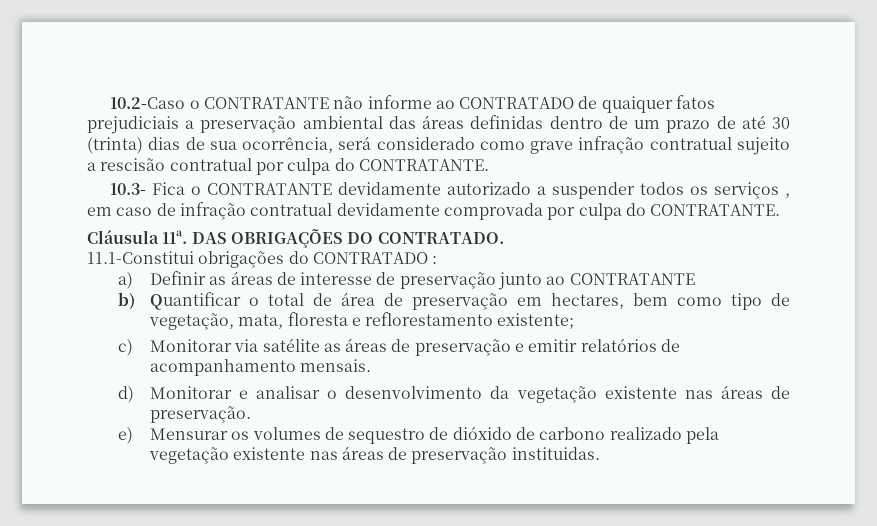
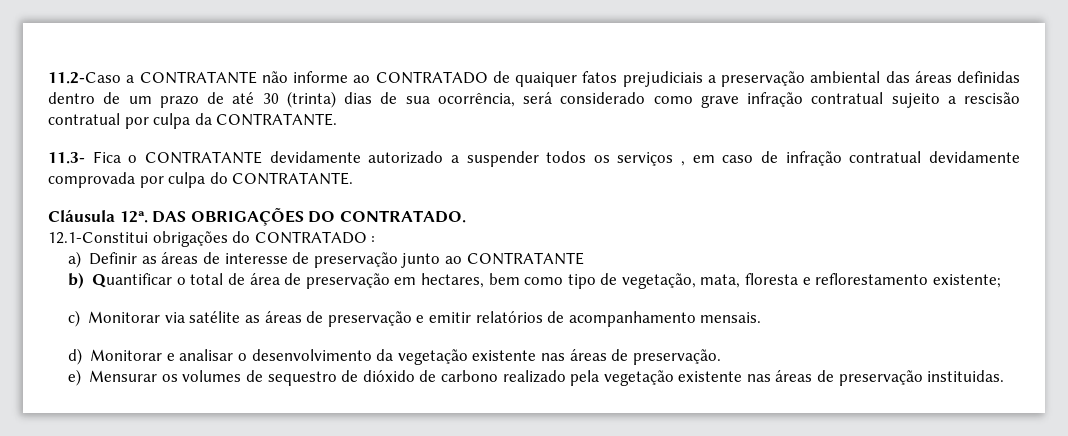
[110,97,200,109] 10.2-Caso o -> [48,72,135,84] 11.2-Caso a
[334,158,489,171] [110,183,147,195] do CONTRATANTE. // 10.3- -> [194,113,338,126] [48,152,85,164] da CONTRATANTE. // 11.3-
[162,230,188,244] 11ª. -> [119,211,148,223] 12ª.
[87,251,194,264] 11.1-Constitui -> [48,232,148,244] 12.1-Constitui

